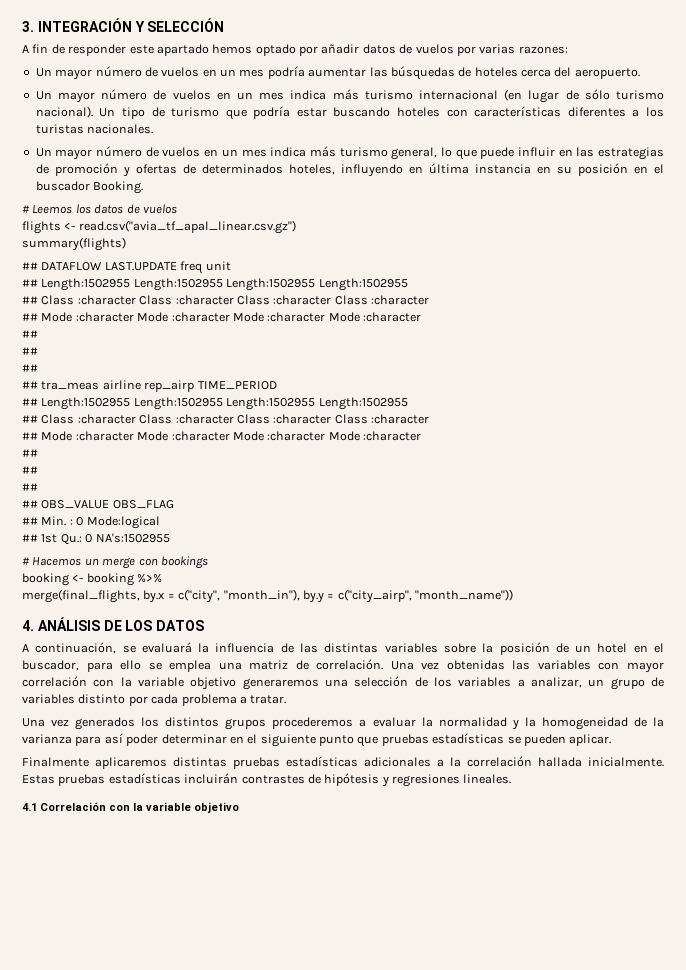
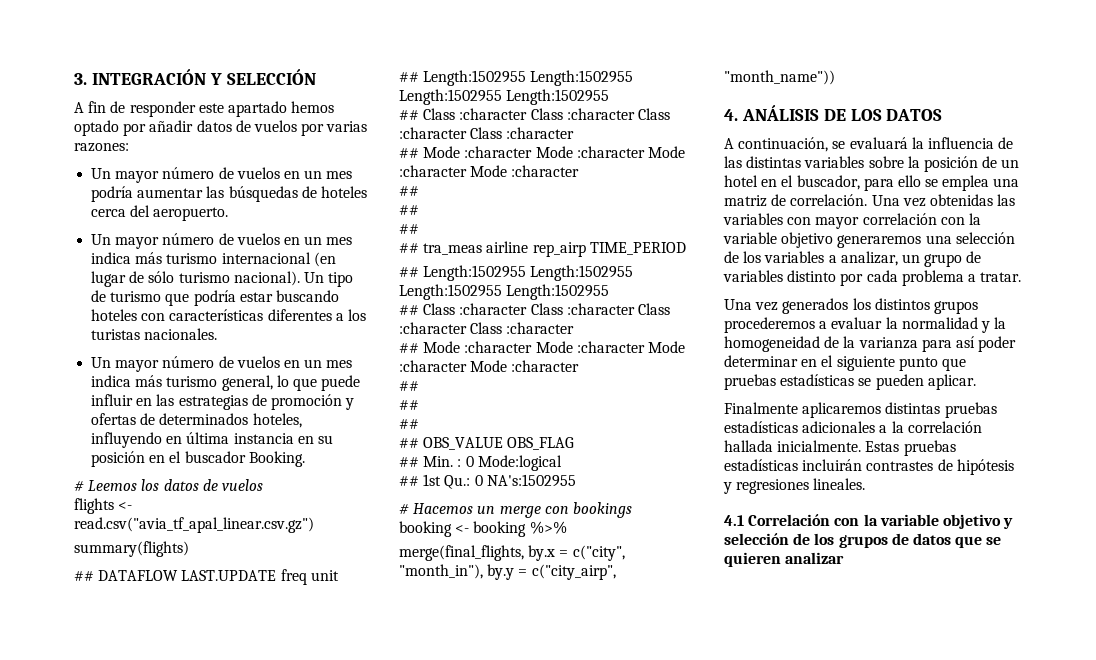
(239, 807) none -> [1003,518,1014,529] [724,533,1002,548] [724,552,845,567] y selección de los grupos de datos que se quieren analizar

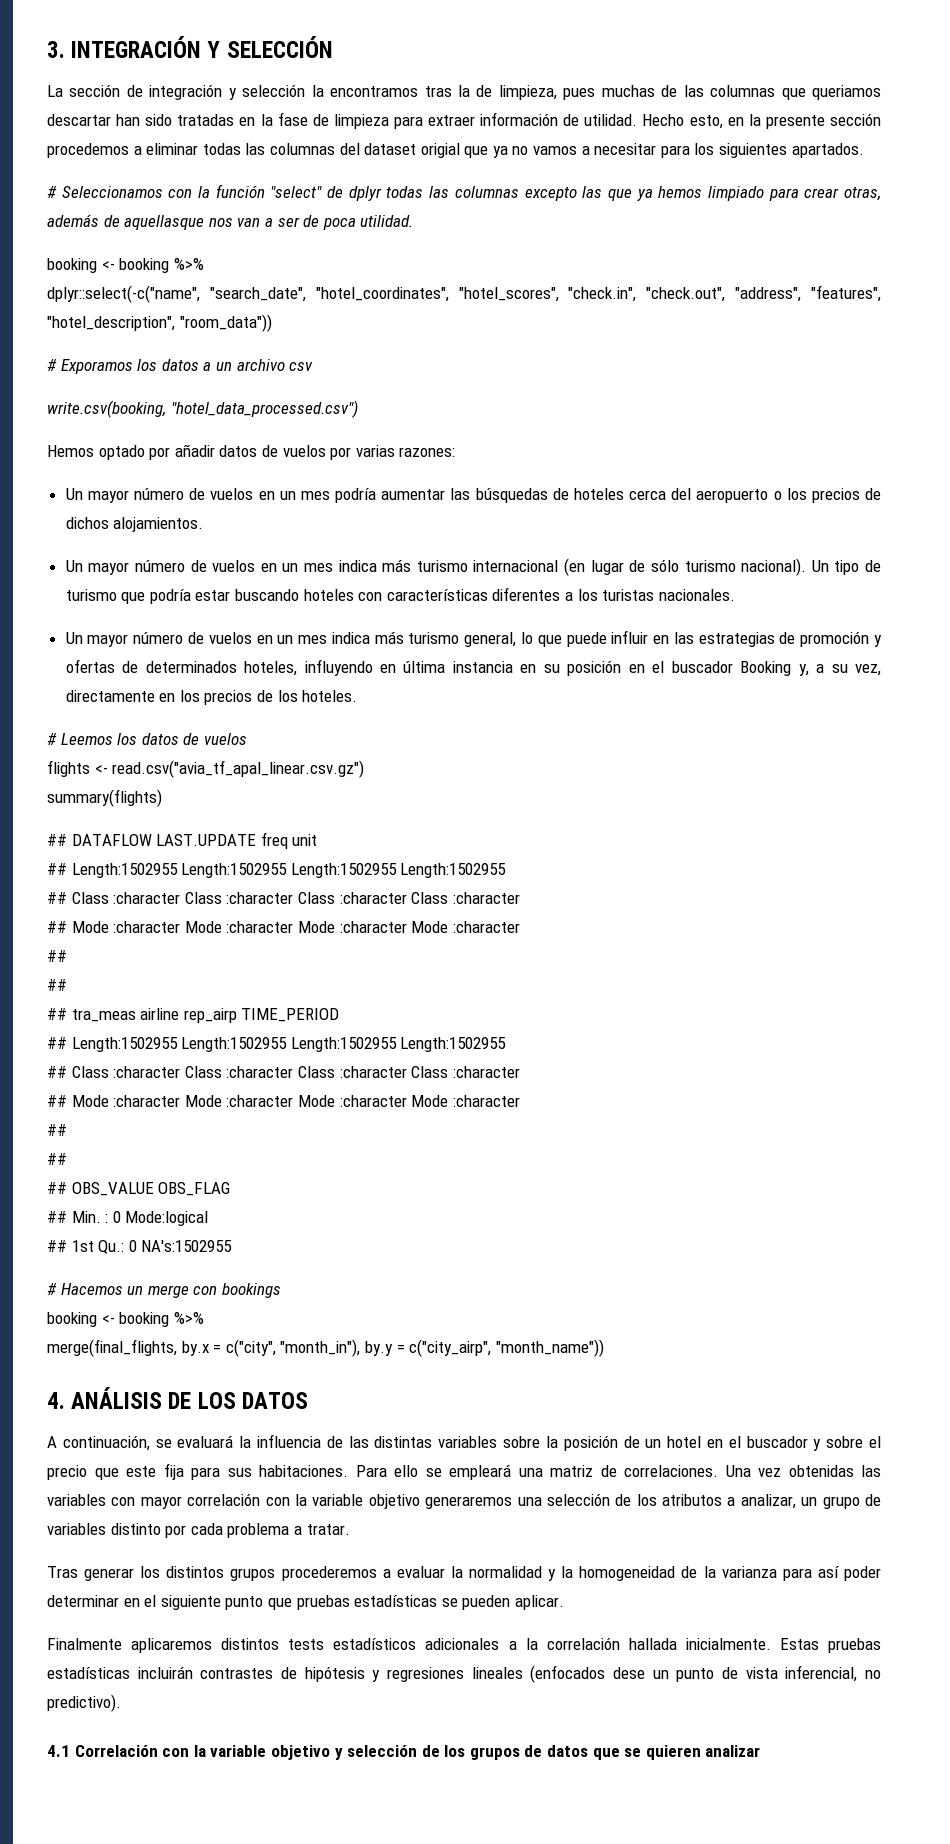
[74,101,335,117] A fin de responder este apartado hemos -> [47,84,882,100] [47,112,881,129] [47,143,864,158] [47,184,882,201] [47,214,414,230] [47,258,204,273] [47,285,882,303] [47,314,272,332] [47,359,314,374] [47,400,358,418] [47,445,94,457] La sección de integración y selección la encontramos tras la de limpieza, pues muchas de las columnas que queriamos descartar han sido tratadas en la fase de limpieza para extraer información de utilidad. Hecho esto, en la presente sección procedemos a eliminar todas las columnas del dataset origial que ya no vamos a necesitar para los siguientes apartados. // # Seleccionamos con la función "select" de dplyr todas las columnas excepto las que ya hemos limpiado para crear otras, además de aquellasque nos van a ser de poca utilidad. // booking <- booking %>% // dplyr::select(-c("name", "search_date", "hotel_coordinates", "hotel_scores", "check.in", "check.out", "address", "features", "hotel_description", "room_data")) // # Exporamos los datos a un archivo csv // write.csv(booking, "hotel_data_processed.csv") // Hemos
[153,207,229,221] aeropuerto. -> [696,488,881,503] [65,517,204,532] aeropuerto o los precios de dichos alojamientos.
[248,451,305,467] Booking. -> [740,661,881,676] [65,690,358,705] Booking y, a su vez, directamente en los precios de los hoteles.
[399,243,419,253] // ## -> (67, 1014) none
[399,438,419,448] // ## -> (67, 1188) none
[796,175,894,191] buscador, para -> [746,1436,882,1451] [47,1463,387,1480] buscador y sobre el precio que este fija para sus habitaciones. Para
[942,175,990,191] emplea -> [449,1464,511,1480] empleará
[790,194,868,206] correlación. -> [624,1465,718,1477] correlaciones.
[764,251,825,263] variables -> [662,1494,723,1506] atributos
[724,298,849,314] Una vez generados -> [47,1566,135,1581] Tras generar
[885,402,997,418] [724,421,798,433] distintas pruebas estadísticas -> [221,1638,417,1650] distintos tests estadísticos
[813,478,866,490] lineales. -> [471,1665,881,1683] [47,1694,121,1712] lineales (enfocados dese un punto de vista inferencial, no predictivo).

